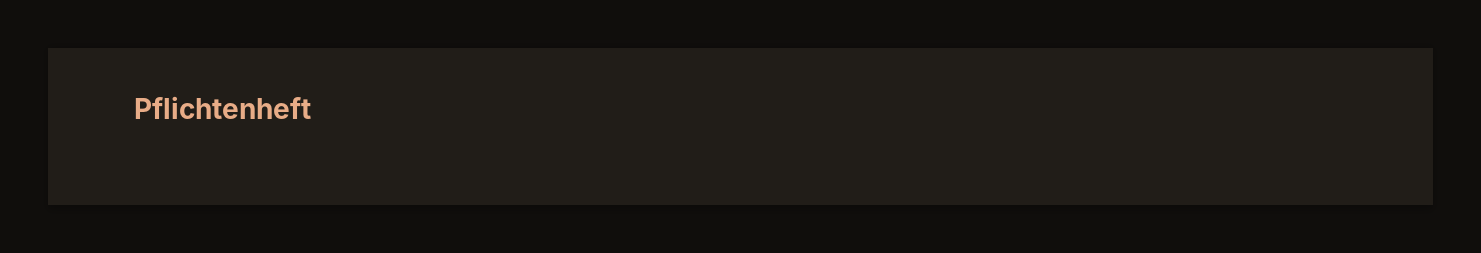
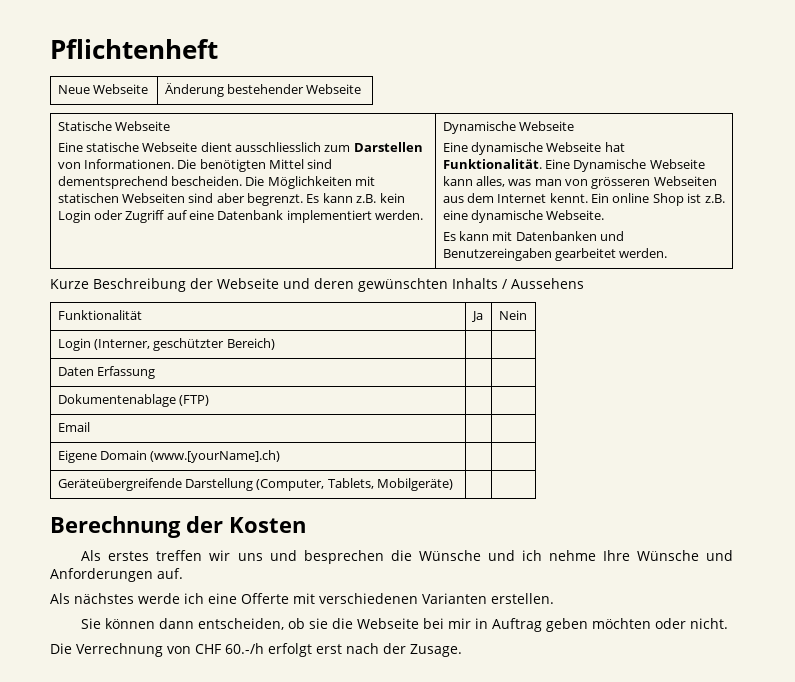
(311, 107) none -> [57,84,148,94] [164,83,362,97] [57,121,170,131] [57,142,423,152] [57,159,333,172] [57,176,376,189] [57,193,405,206] [57,210,424,223] [442,121,574,134] [442,142,625,155] [442,159,705,172] [442,176,717,189] [442,193,725,206] [442,210,605,223] [442,231,625,241] [442,248,668,261] [50,278,584,292] [57,310,142,320] [470,311,483,322] [498,310,527,320] [57,338,275,351] [57,366,155,379] [57,394,209,407] [57,422,90,432] [57,450,281,463] [57,478,454,491] [50,516,306,538] [81,550,733,564] [50,568,183,582] [50,593,554,604] [81,618,729,632] [50,643,462,657] // Neue Webseite | Änderung bestehender Webseite // Statische Webseite // Eine statische Webseite dient ausschliesslich zum Darstellen von Informationen. Die benötigten Mittel sind dementsprechend bescheiden. Die Möglichkeiten mit statischen Webseiten sind aber begrenzt. Es kann z.B. kein Login oder Zugriff auf eine Datenbank implementiert werden. | Dynamische Webseite // Eine dynamische Webseite hat Funktionalität. Eine Dynamische Webseite kann alles, was man von grösseren Webseiten aus dem Internet kennt. Ein online Shop ist z.B. eine dynamische Webseite. // Es kann mit Datenbanken und Benutzereingaben gearbeitet werden. // Kurze Beschreibung der Webseite und deren gewünschten Inhalts / Aussehens // Funktionalität | Ja | Nein // Login (Interner, geschützter Bereich) | | // Daten Erfassung | | // Dokumentenablage (FTP) | | // Email | | // Eigene Domain (www.[yourName].ch) | | // Geräteübergreifende Darstellung (Computer, Tablets, Mobilgeräte) | | // Berechnung der Kosten // Als erstes treffen wir uns und besprechen die Wünsche und ich nehme Ihre Wünsche und Anforderungen auf. // Als nächstes werde ich eine Offerte mit verschiedenen Varianten erstellen. // Sie können dann entscheiden, ob sie die Webseite bei mir in Auftrag geben möchten oder nicht. // Die Verrechnung von CHF 60.-/h erfolgt erst nach der Zusage.

